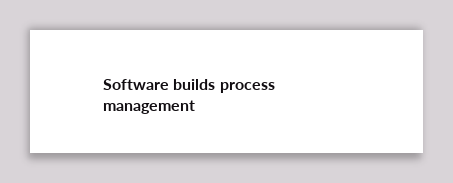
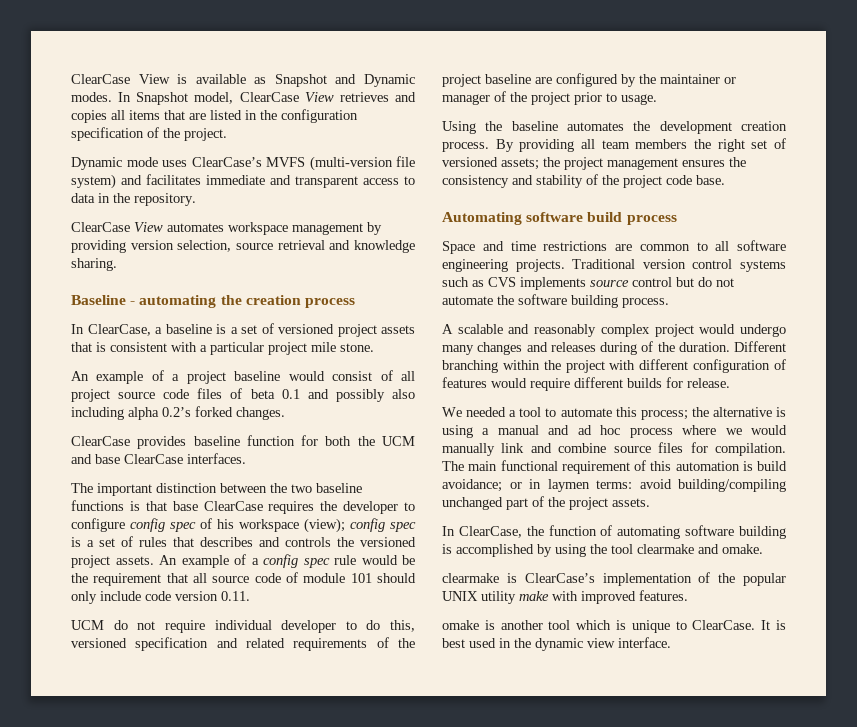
[103,79,275,93] [103,100,195,114] Software builds process management -> [71,74,415,87] [71,92,416,105] [71,109,358,123] [71,127,227,141] [71,156,415,171] [71,174,415,189] [71,193,196,206] [71,222,382,235] [71,240,415,253] [71,258,117,271] [71,295,355,308] [71,323,415,337] [71,342,374,355] [71,370,416,384] [71,388,415,402] [71,406,285,420] [71,435,415,449] [71,453,246,464] [71,483,362,496] [71,500,415,514] [71,518,416,533] [71,536,416,547] [71,554,415,568] [71,572,416,586] [71,591,250,604] [71,620,415,633] [71,637,415,651] [442,73,736,87] [442,91,657,105] [442,121,787,134] [442,138,786,152] [442,157,746,170] [442,174,725,188] [442,212,677,225] [442,240,786,254] [442,259,786,272] [442,277,734,290] [442,294,669,308] [442,324,786,337] [442,341,786,355] [442,359,786,373] [442,377,730,391] [442,407,786,420] [442,425,787,438] [442,442,786,456] [442,460,787,474] [442,479,786,492] [442,496,650,510] [442,525,786,539] [442,544,763,557] [442,572,786,586] [442,590,688,604] [442,620,786,633] [442,637,671,651] ClearCase View is available as Snapshot and Dynamic modes. In Snapshot model, ClearCase View retrieves and copies all items that are listed in the configuration specification of the project. // Dynamic mode uses ClearCase’s MVFS (multi-version file system) and facilitates immediate and transparent access to data in the repository. // ClearCase View automates workspace management by providing version selection, source retrieval and knowledge sharing. // Baseline - automating the creation process // In ClearCase, a baseline is a set of versioned project assets that is consistent with a particular project mile stone. // An example of a project baseline would consist of all project source code files of beta 0.1 and possibly also including alpha 0.2’s forked changes. // ClearCase provides baseline function for both the UCM and base ClearCase interfaces. // The important distinction between the two baseline functions is that base ClearCase requires the developer to configure config spec of his workspace (view); config spec is a set of rules that describes and controls the versioned project assets. An example of a config spec rule would be the requirement that all source code of module 101 should only include code version 0.11. // UCM do not require individual developer to do this, versioned specification and related requirements of the project baseline are configured by the maintainer or manager of the project prior to usage. // Using the baseline automates the development creation process. By providing all team members the right set of versioned assets; the project management ensures the consistency and stability of the project code base. // Automating software build process // Space and time restrictions are common to all software engineering projects. Traditional version control systems such as CVS implements source control but do not automate the software building process. // A scalable and reasonably complex project would undergo many changes and releases during of the duration. Different branching within the project with different configuration of features would require different builds for release. // We needed a tool to automate this process; the alternative is using a manual and ad hoc process where we would manually link and combine source files for compilation. The main functional requirement of this automation is build avoidance; or in laymen terms: avoid building/compiling unchanged part of the project assets. // In ClearCase, the function of automating software building is accomplished by using the tool clearmake and omake. // clearmake is ClearCase’s implementation of the popular UNIX utility make with improved features. // omake is another tool which is unique to ClearCase. It is best used in the dynamic view interface.

